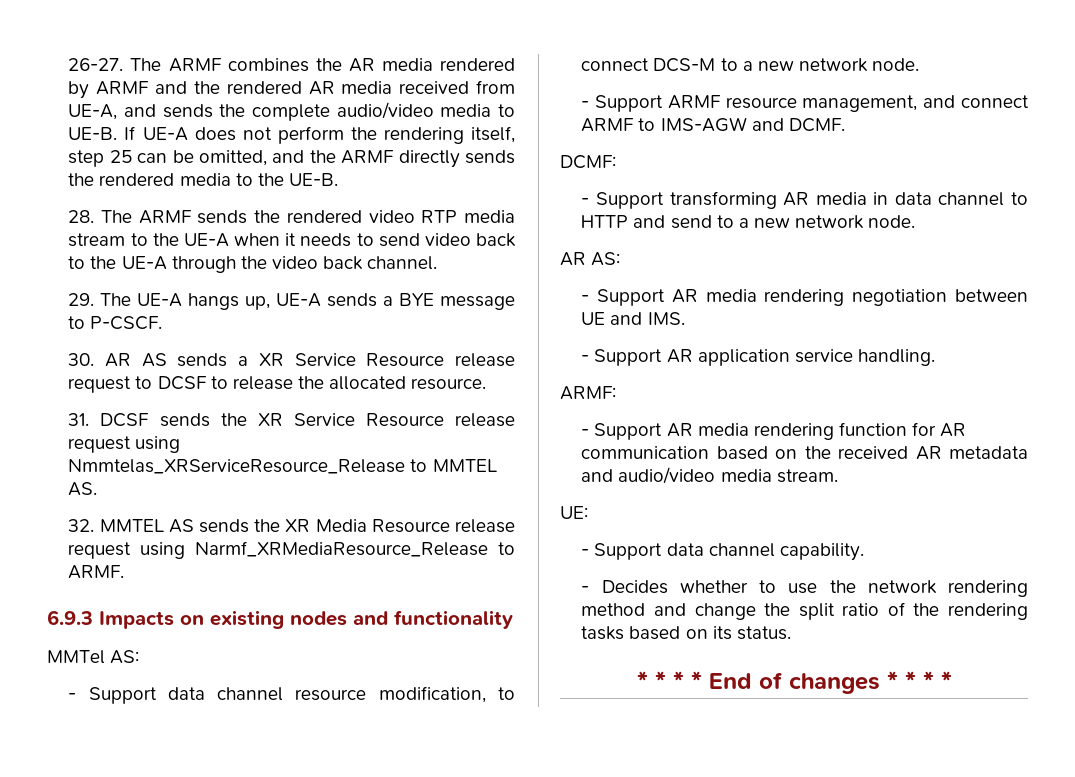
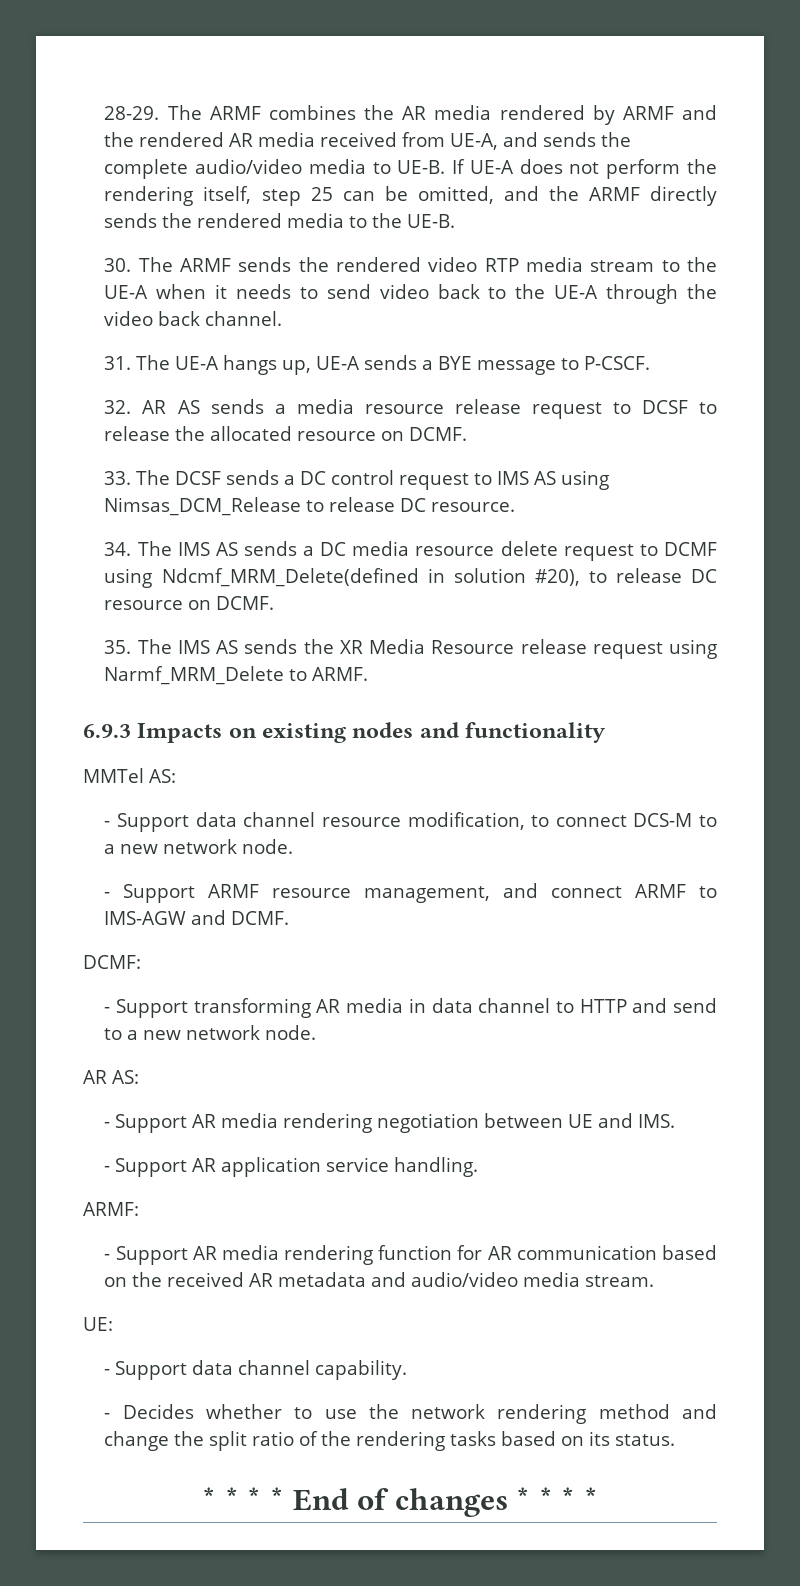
[68,58,124,71] 26-27. -> [104,106,160,120] 28-29.
[68,210,95,223] 28. -> [104,258,132,272] 30.
[68,293,95,306] 29. -> [104,356,132,370] 31.
[68,353,95,366] 30. -> [104,400,132,414] 32.
[258,353,445,367] XR Service Resource -> [296,399,444,414] media resource
[411,378,487,390] [68,413,515,427] [68,436,181,453] [68,459,497,474] [68,482,98,496] [68,519,164,532] resource. // 31. DCSF sends the XR Service Resource release request using Nmmtelas_XRServiceResource_Release to MMTEL AS. // 32. MMTEL -> [297,427,468,441] [104,470,610,490] [104,497,516,516] [104,541,717,561] [104,568,717,588] [104,596,275,610] [104,639,210,654] resource on DCMF. // 33. The DCSF sends a DC control request to IMS AS using Nimsas_DCM_Release to release DC resource. // 34. The IMS AS sends a DC media resource delete request to DCMF using Ndcmf_MRM_Delete(defined in solution #20), to release DC resource on DCMF. // 35. The IMS
[195,541,489,557] Narmf_XRMediaResource_Release -> [104,666,285,685] Narmf_MRM_Delete

